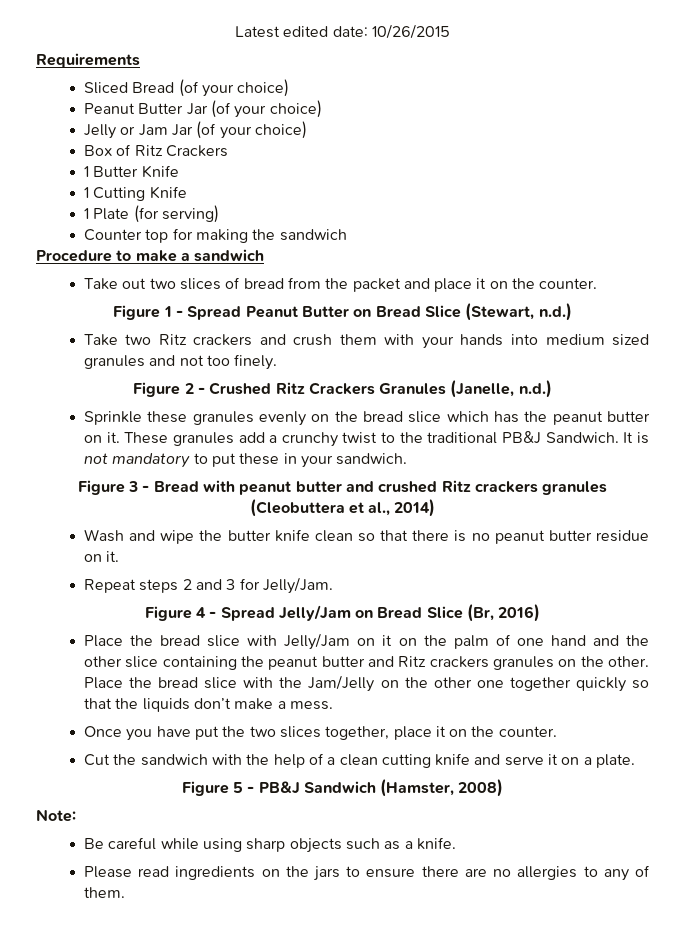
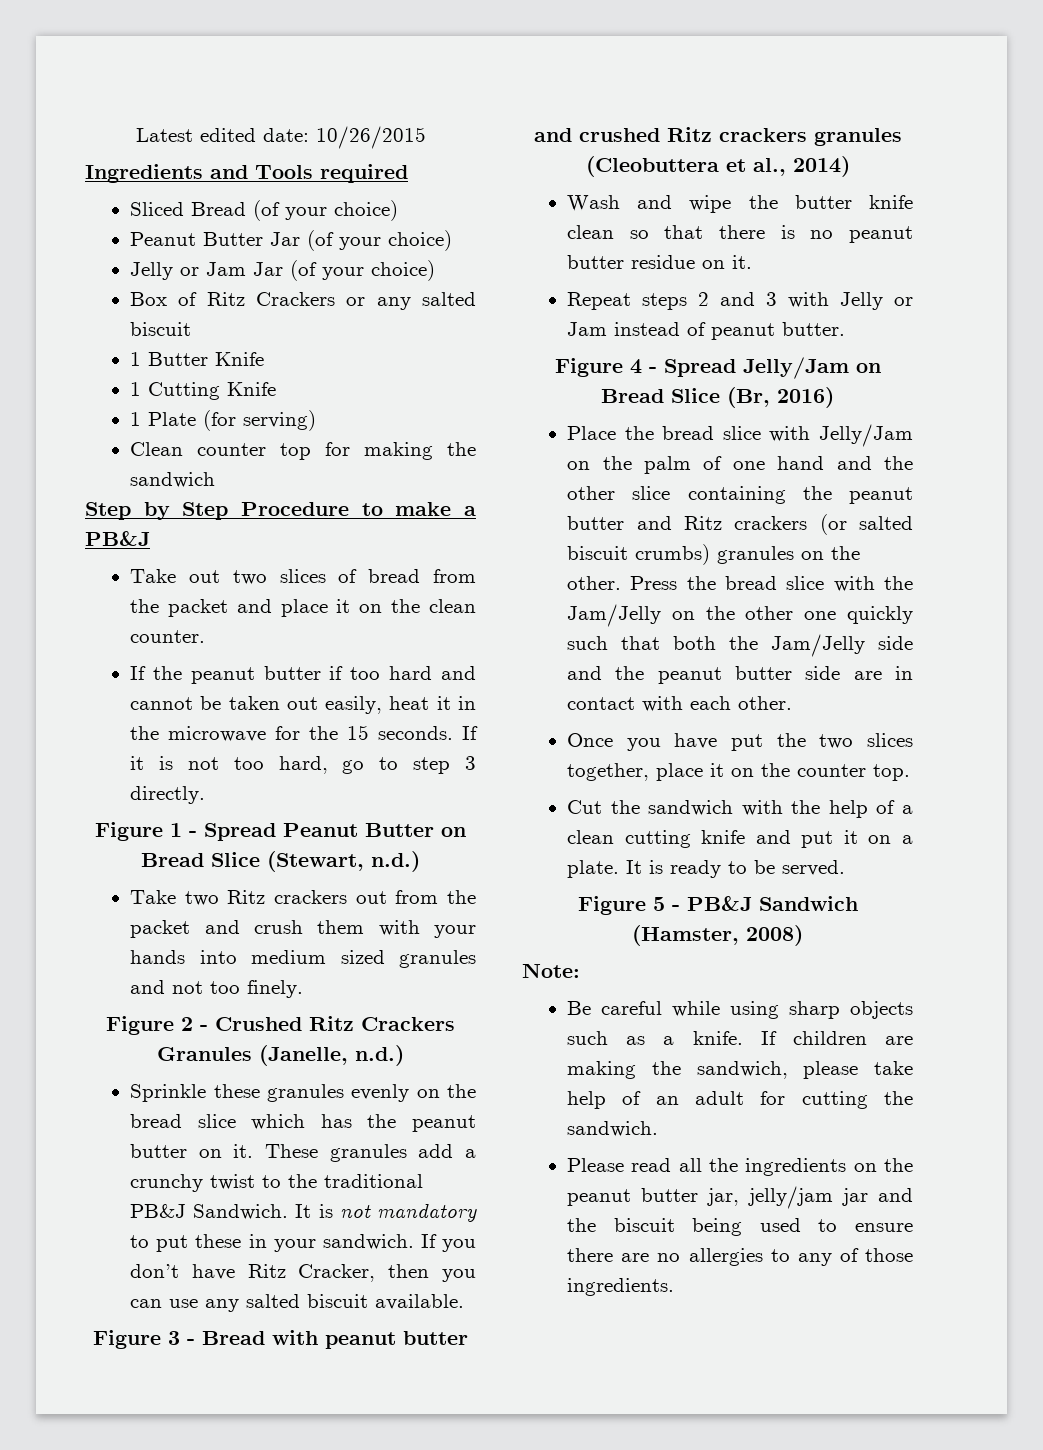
[36,53,140,68] Requirements -> [85,164,408,183] Ingredients and Tools required
(228, 151) none -> [346,292,476,310] [130,322,192,336] or any salted biscuit
[83,229,142,241] Counter -> [130,442,267,456] Clean counter
(347, 235) none -> [85,502,229,520] Step by Step
[194,249,265,262] sandwich -> [85,531,150,546] PB&J
[539,278,598,289] counter. -> [428,599,476,613] [130,630,206,643] [130,666,476,684] [130,696,477,714] [130,725,478,742] [130,756,477,774] [130,786,206,804] clean counter. // If the peanut butter if too hard and cannot be taken out easily, heat it in the microwave for the 15 seconds. If it is not too hard, go to step 3 directly.
(253, 340) none -> [355,890,476,904] [130,920,191,938] out from the packet
(408, 459) none -> [420,1234,476,1252] [130,1264,476,1282] [130,1294,465,1312] If you don’t have Ritz Cracker, then you can use any salted biscuit available.
[239,577,333,594] for Jelly/Jam. -> [788,292,913,310] [567,322,846,340] with Jelly or Jam instead of peanut butter.
[382,635,417,646] it on -> (591, 465) none
(489, 662) none -> [819,514,913,535] [567,544,711,565] (or salted biscuit crumbs)
[83,677,123,689] Place -> [630,576,678,590] Press
[509,677,649,692] [83,698,333,712] together quickly so that the liquids don’t make a mess. -> [847,606,913,624] [567,634,913,657] [567,666,913,684] [567,696,793,712] quickly such that both the Jam/Jelly side and the peanut butter side are in contact with each other.
[498,726,557,737] counter. -> [797,764,911,781] counter top.
[504,756,544,766] serve -> [801,831,834,848] put
(636, 761) none -> [626,860,846,878] It is ready to be served.
(456, 843) none -> [760,1031,913,1045] [567,1061,913,1079] [567,1091,913,1109] [567,1121,659,1137] If children are making the sandwich, please take help of an adult for cutting the sandwich.
(170, 871) none -> [678,1158,739,1172] all the
[313,866,341,881] jars -> [567,1186,913,1209] [567,1218,801,1236] peanut butter jar, jelly/jam jar and the biscuit being used
[83,887,125,898] them. -> [865,1248,913,1262] [567,1278,675,1296] those ingredients.

